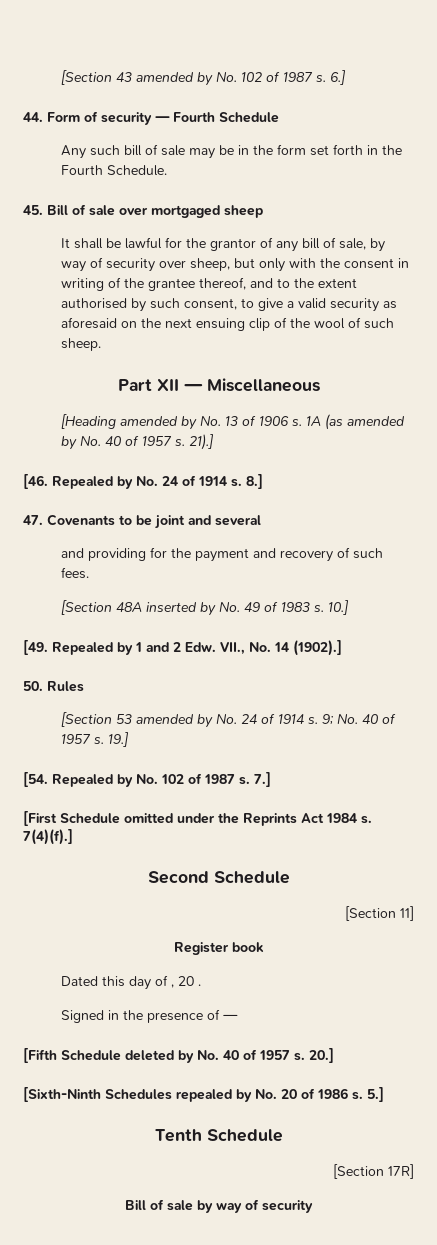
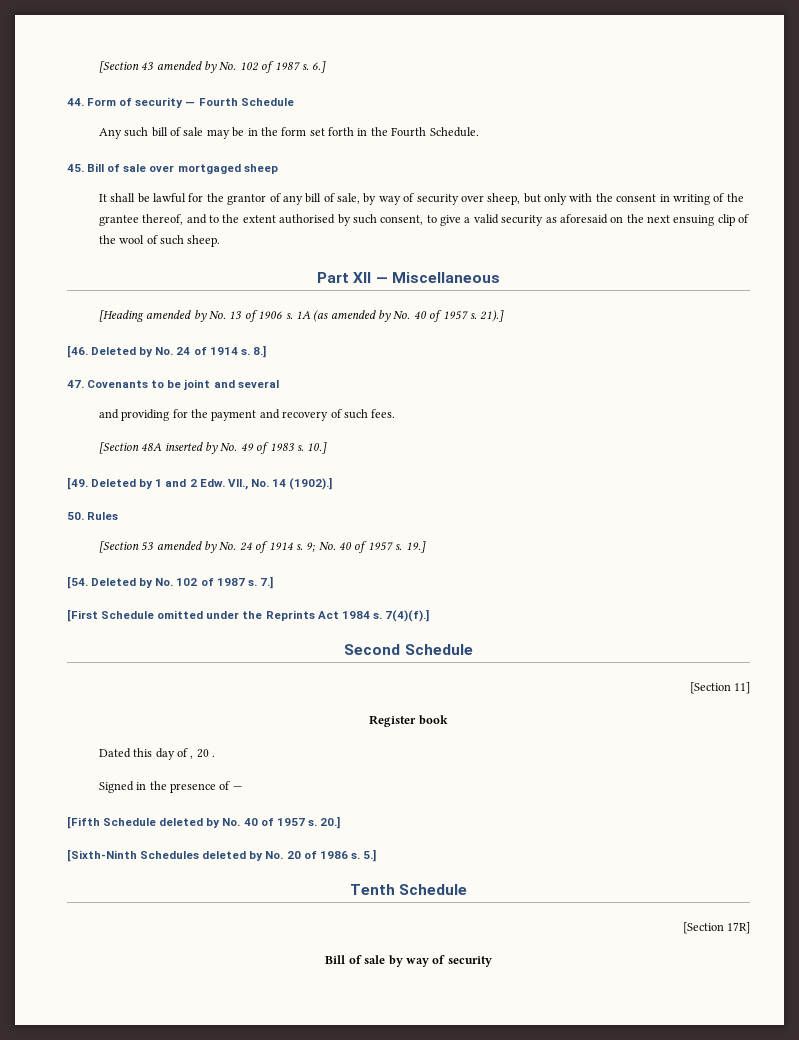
[52,476,113,489] Repealed -> [91,347,137,355] Deleted
[52,642,113,655] Repealed -> [91,479,137,487] Deleted
[52,774,113,787] Repealed -> [91,578,137,586] Deleted
[176,1089,232,1102] repealed -> [202,851,247,859] deleted

